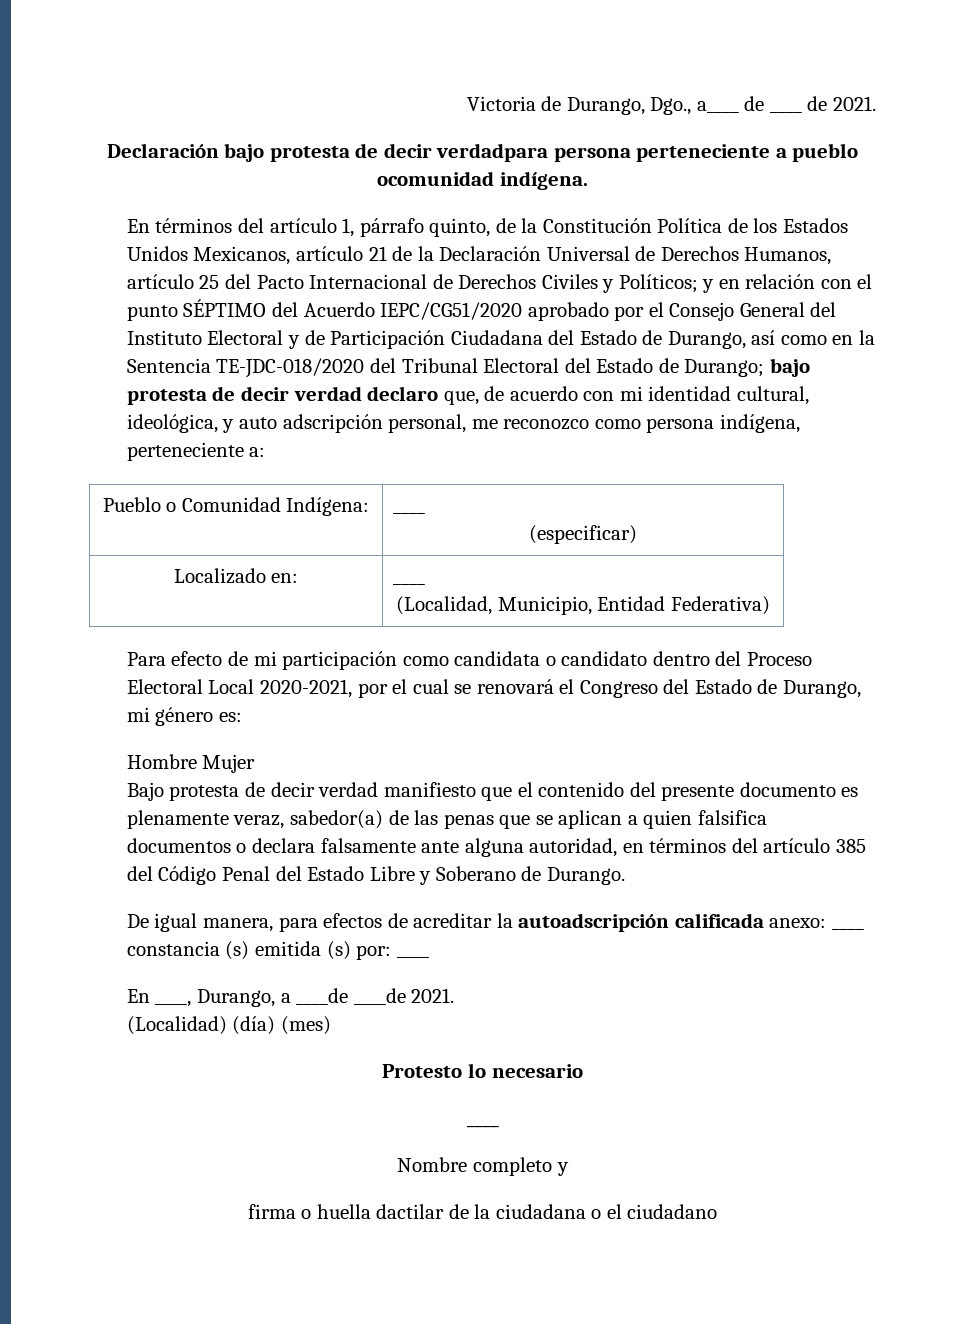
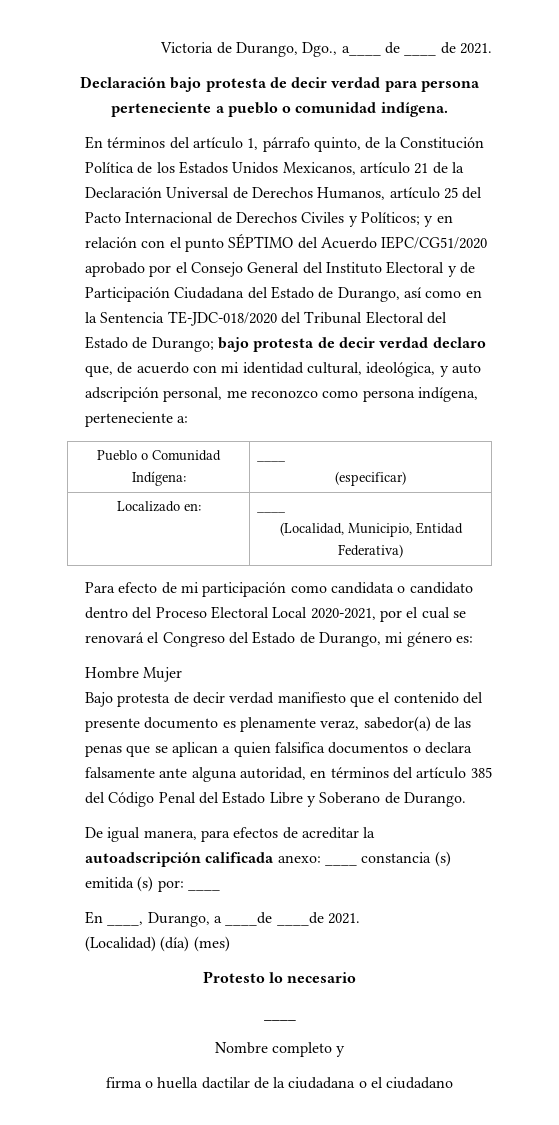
[436,143,549,162] verdadpara -> [331,77,418,92] verdad para
[377,171,495,186] ocomunidad -> [282,102,377,113] o comunidad

